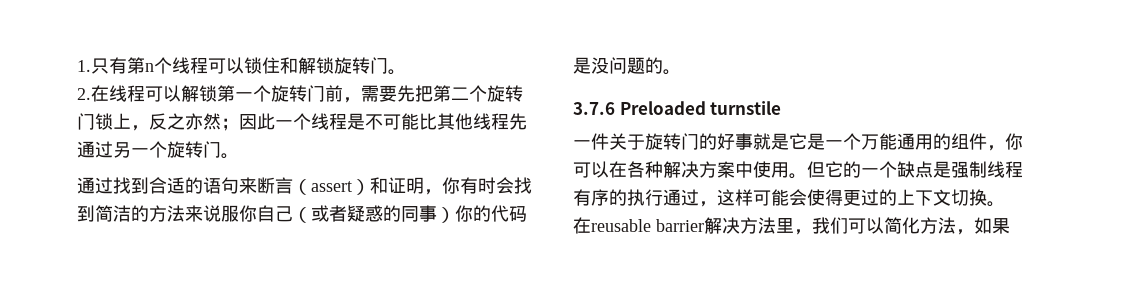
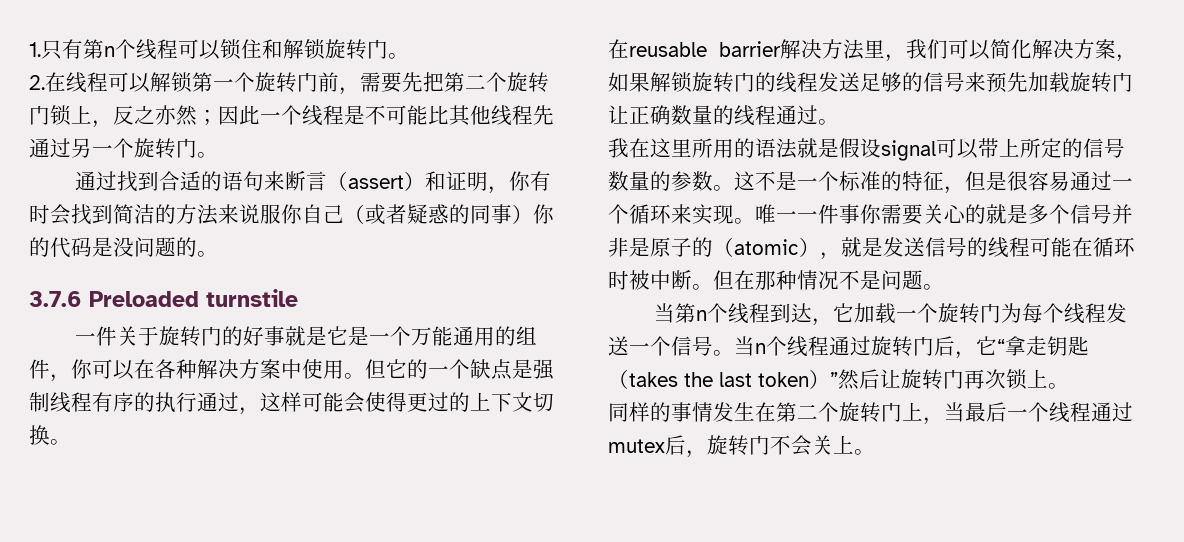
[920,217,1010,235] 方法，如果 -> [1032,39,1137,62] [608,72,1133,93] [608,105,839,126] [608,138,1125,161] [608,171,1133,194] [608,204,1133,225] [608,237,1135,260] [608,270,944,290] [654,303,1128,326] [608,336,1089,359] [608,369,1069,390] [608,402,1133,425] [608,435,875,458] 解决方案，如果解锁旋转门的线程发送足够的信号来预先加载旋转门让正确数量的线程通过。 // 我在这里所用的语法就是假设signal可以带上所定的信号数量的参数。这不是一个标准的特征，但是很容易通过一个循环来实现。唯一一件事你需要关心的就是多个信号并非是原子的（atomic），就是发送信号的线程可能在循环时被中断。但在那种情况不是问题。 // 当第n个线程到达，它加载一个旋转门为每个线程发送一个信号。当n个线程通过旋转门后，它“拿走钥匙（takes the last token）”然后让旋转门再次锁上。 // 同样的事情发生在第二个旋转门上，当最后一个线程通过mutex后，旋转门不会关上。

